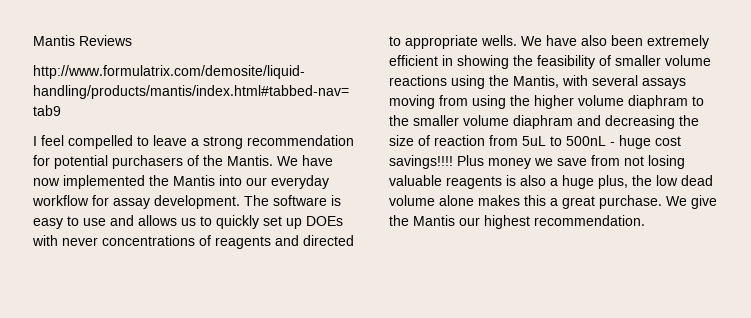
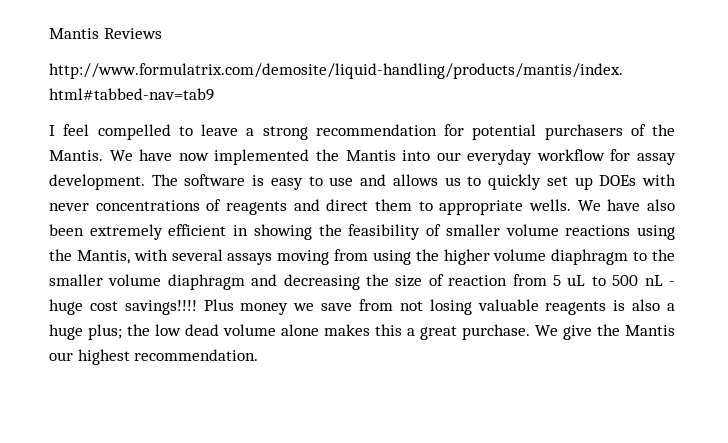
[303,235,354,246] directed -> [326,199,412,211] direct them
[628,95,688,109] diaphram -> [551,249,629,265] diaphragm
[513,115,573,129] diaphram -> [167,274,245,290] diaphragm
[522,136,606,146] 5uL to 500nL -> [552,275,663,286] 5 uL to 500 nL
[598,175,628,189] plus, -> [88,324,122,340] plus;

